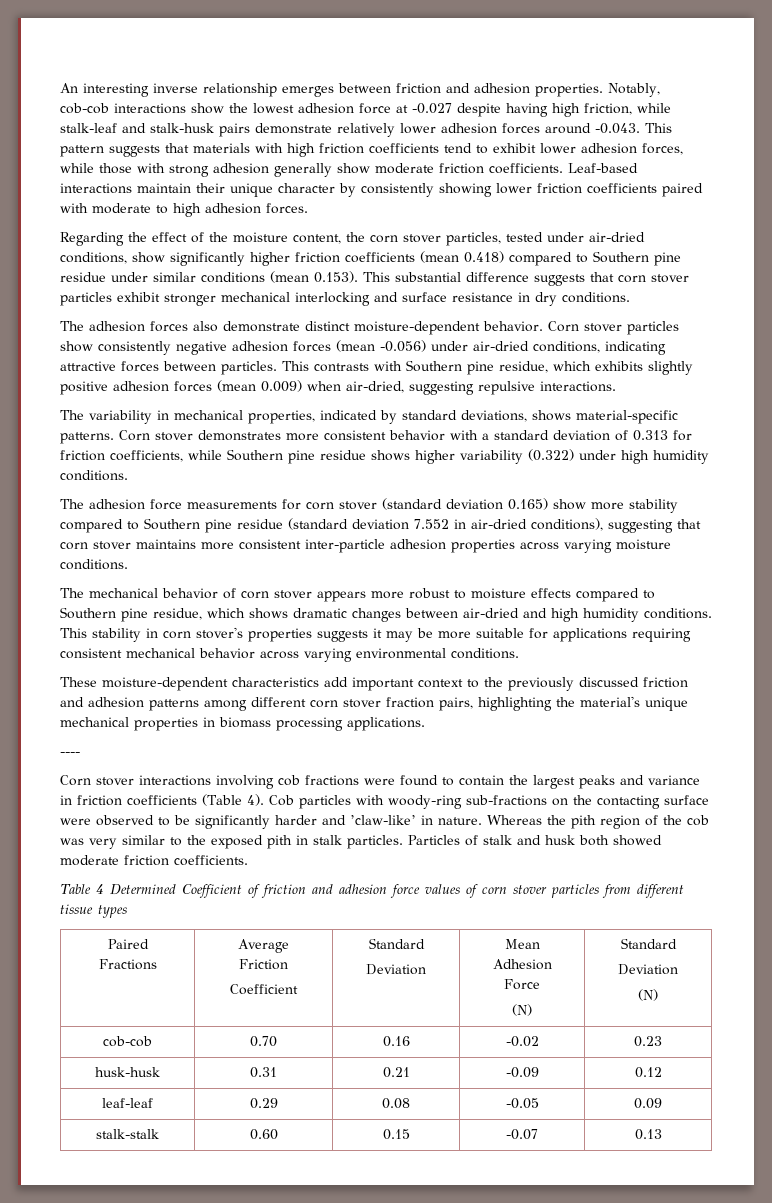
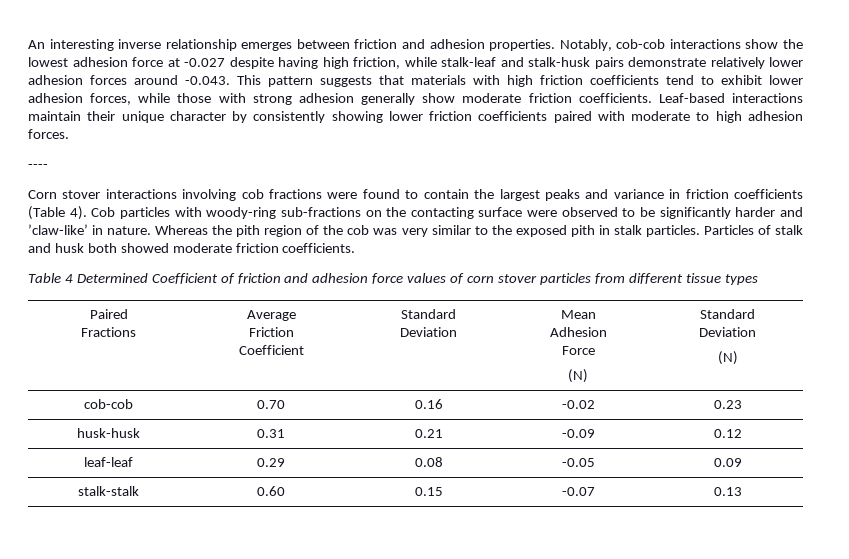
[60,232,645,246] [60,251,681,266] [60,271,689,286] [60,292,630,306] [60,321,679,335] [60,340,666,355] [60,360,693,375] [60,380,616,395] [60,410,678,424] [60,430,692,444] [60,449,709,464] [60,470,128,481] [60,498,678,513] [60,518,701,533] [60,539,671,553] [60,559,128,570] [60,588,655,602] [60,607,712,622] [60,627,691,642] [60,648,519,662] [60,677,688,691] [60,696,688,711] [60,717,425,731] // Regarding the effect of the moisture content, the corn stover particles, tested under air-dried conditions, show significantly higher friction coefficients (mean 0.418) compared to Southern pine residue under similar conditions (mean 0.153). This substantial difference suggests that corn stover particles exhibit stronger mechanical interlocking and surface resistance in dry conditions. // The adhesion forces also demonstrate distinct moisture-dependent behavior. Corn stover particles show consistently negative adhesion forces (mean -0.056) under air-dried conditions, indicating attractive forces between particles. This contrasts with Southern pine residue, which exhibits slightly positive adhesion forces (mean 0.009) when air-dried, suggesting repulsive interactions. // The variability in mechanical properties, indicated by standard deviations, shows material-specific patterns. Corn stover demonstrates more consistent behavior with a standard deviation of 0.313 for friction coefficients, while Southern pine residue shows higher variability (0.322) under high humidity conditions. // The adhesion force measurements for corn stover (standard deviation 0.165) show more stability compared to Southern pine residue (standard deviation 7.552 in air-dried conditions), suggesting that corn stover maintains more consistent inter-particle adhesion properties across varying moisture conditions. // The mechanical behavior of corn stover appears more robust to moisture effects compared to Southern pine residue, which shows dramatic changes between air-dried and high humidity conditions. This stability in corn stover's properties suggests it may be more suitable for applications requiring consistent mechanical behavior across varying environmental conditions. // These moisture-dependent characteristics add important context to the previously discussed friction and adhesion patterns among different corn stover fraction pairs, highlighting the material's unique mechanical properties in biomass processing applications. -> (69, 134) none

